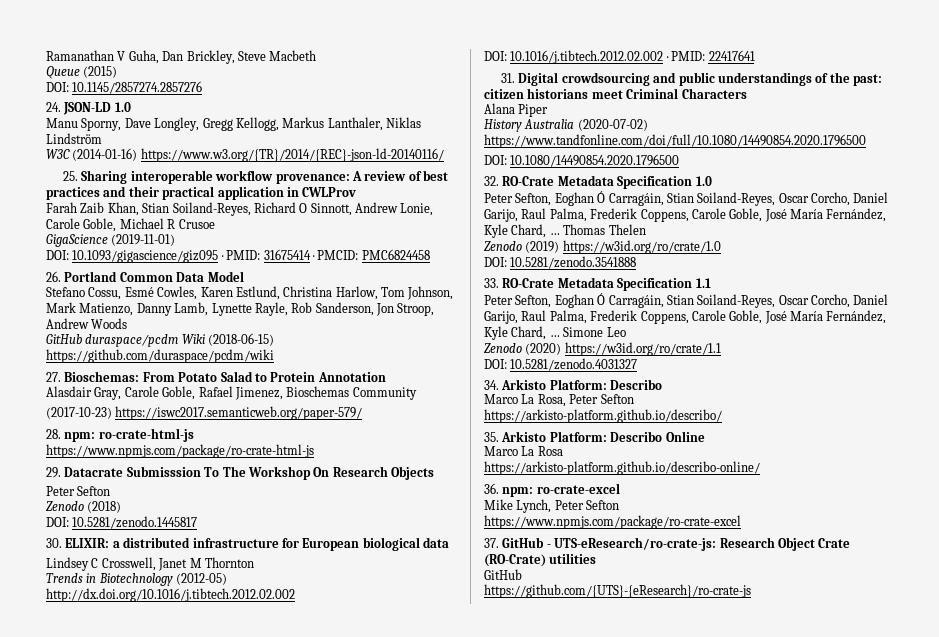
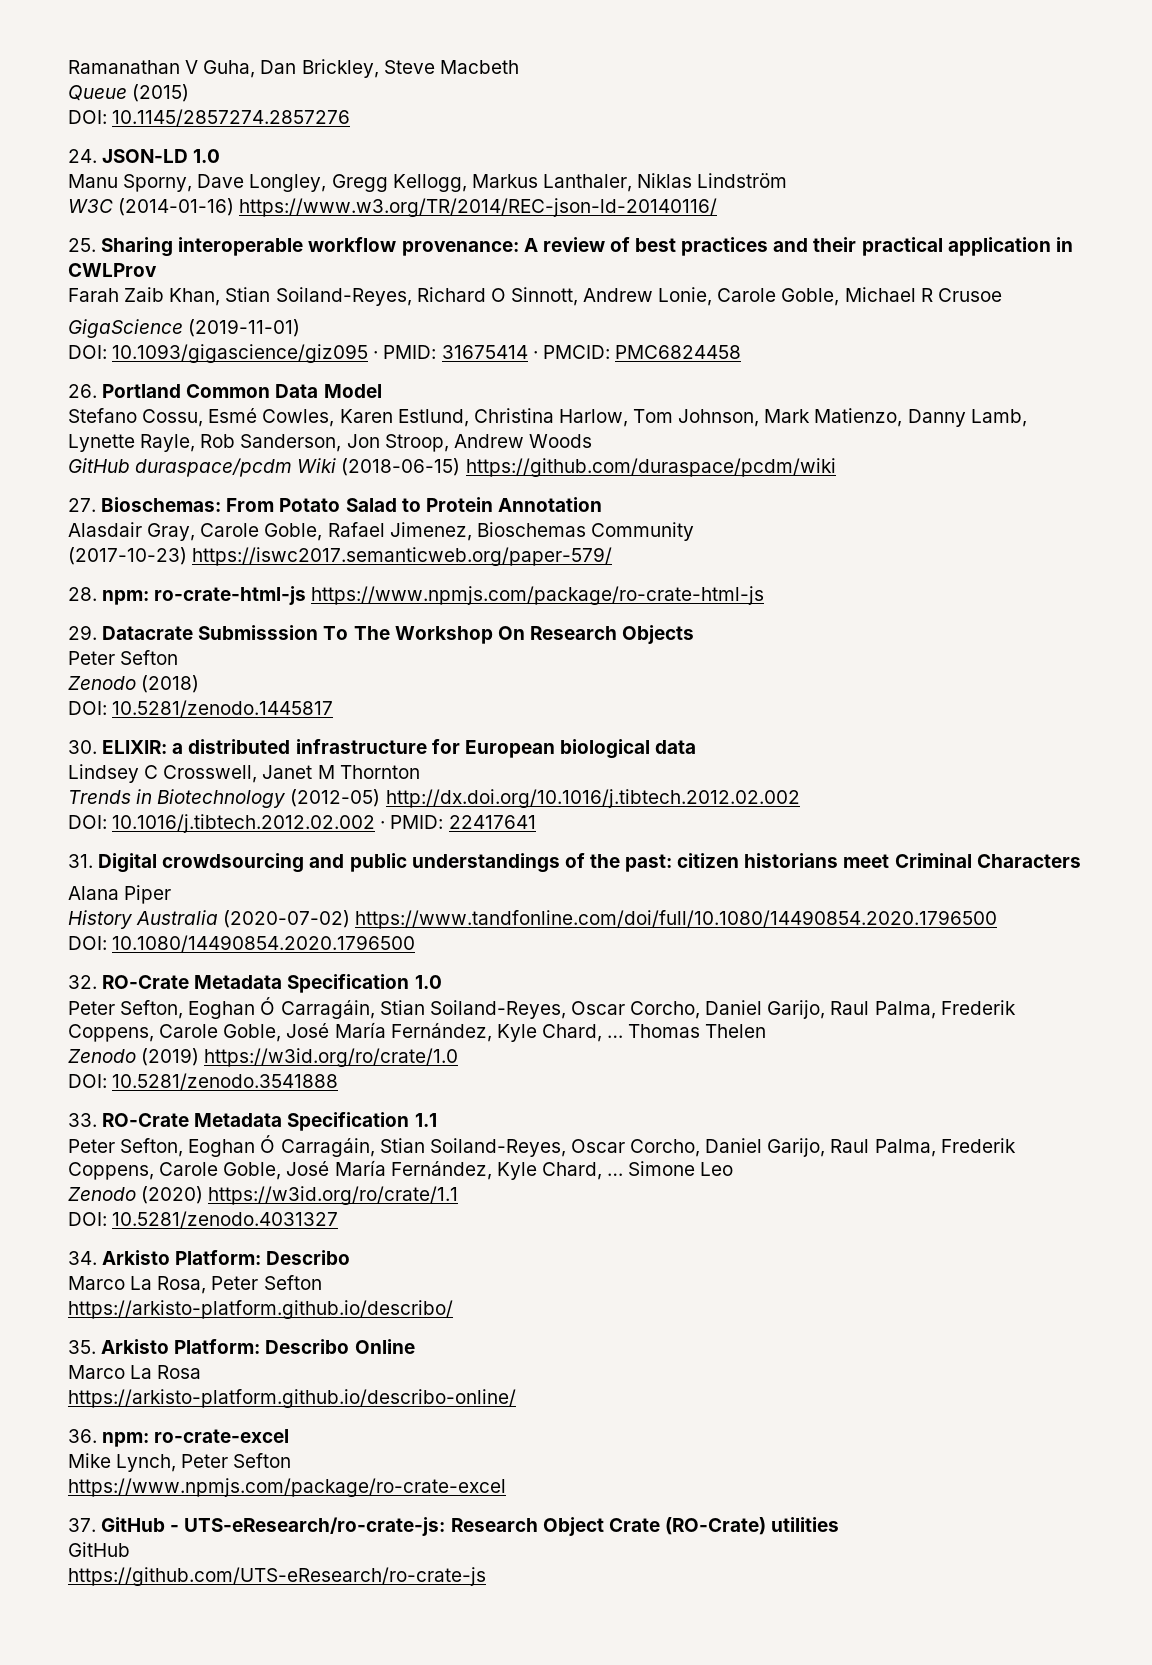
[140,148,444,162] https://www.w3.org/{TR}/2014/{REC}-json-ld-20140116/ -> [239,198,718,217] https://www.w3.org/TR/2014/REC-json-ld-20140116/
[484,584,751,598] https://github.com/{UTS}-{eResearch}/ro-crate-js -> [68,1567,486,1586] https://github.com/UTS-eResearch/ro-crate-js

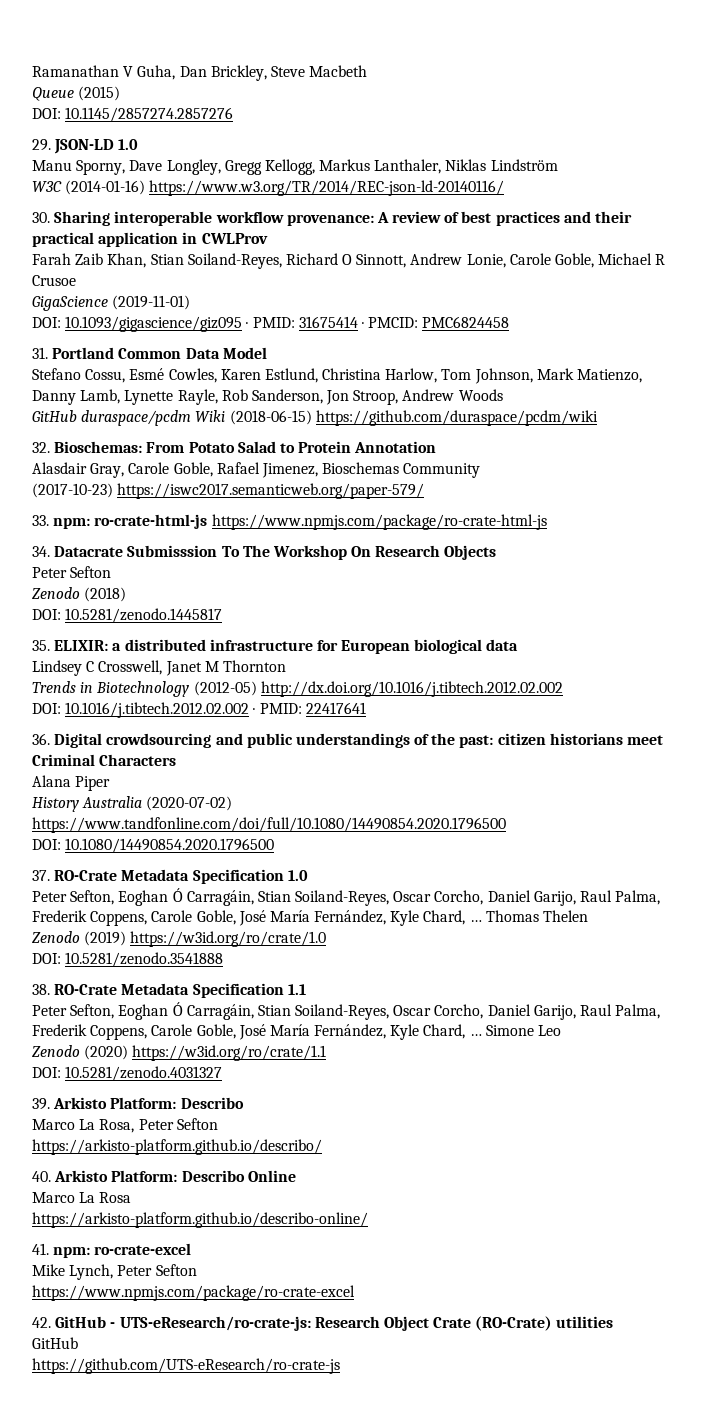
[68,149,97,163] 24. -> [32,139,51,151] 29.
[68,238,96,252] 25. -> [32,212,50,223] 30.
[68,384,97,398] 26. -> [32,347,48,359] 31.
[68,498,96,512] 27. -> [32,442,50,453] 32.
[68,587,97,601] 28. -> [32,515,49,526] 33.
[68,625,97,640] 29. -> [32,546,50,557] 34.
[68,740,97,754] 30. -> [32,640,50,651] 35.
[68,854,93,868] 31. -> [32,733,50,745] 36.
[68,975,97,989] 32. -> [32,870,50,881] 37.
[68,1113,97,1127] 33. -> [32,984,50,995] 38.
[68,1251,97,1265] 34. -> [32,1098,50,1110] 39.
[68,1340,96,1354] 35. -> [32,1171,51,1182] 40.
[68,1429,97,1443] 36. -> [32,1243,49,1255] 41.
[68,1518,96,1532] 37. -> [32,1317,51,1328] 42.

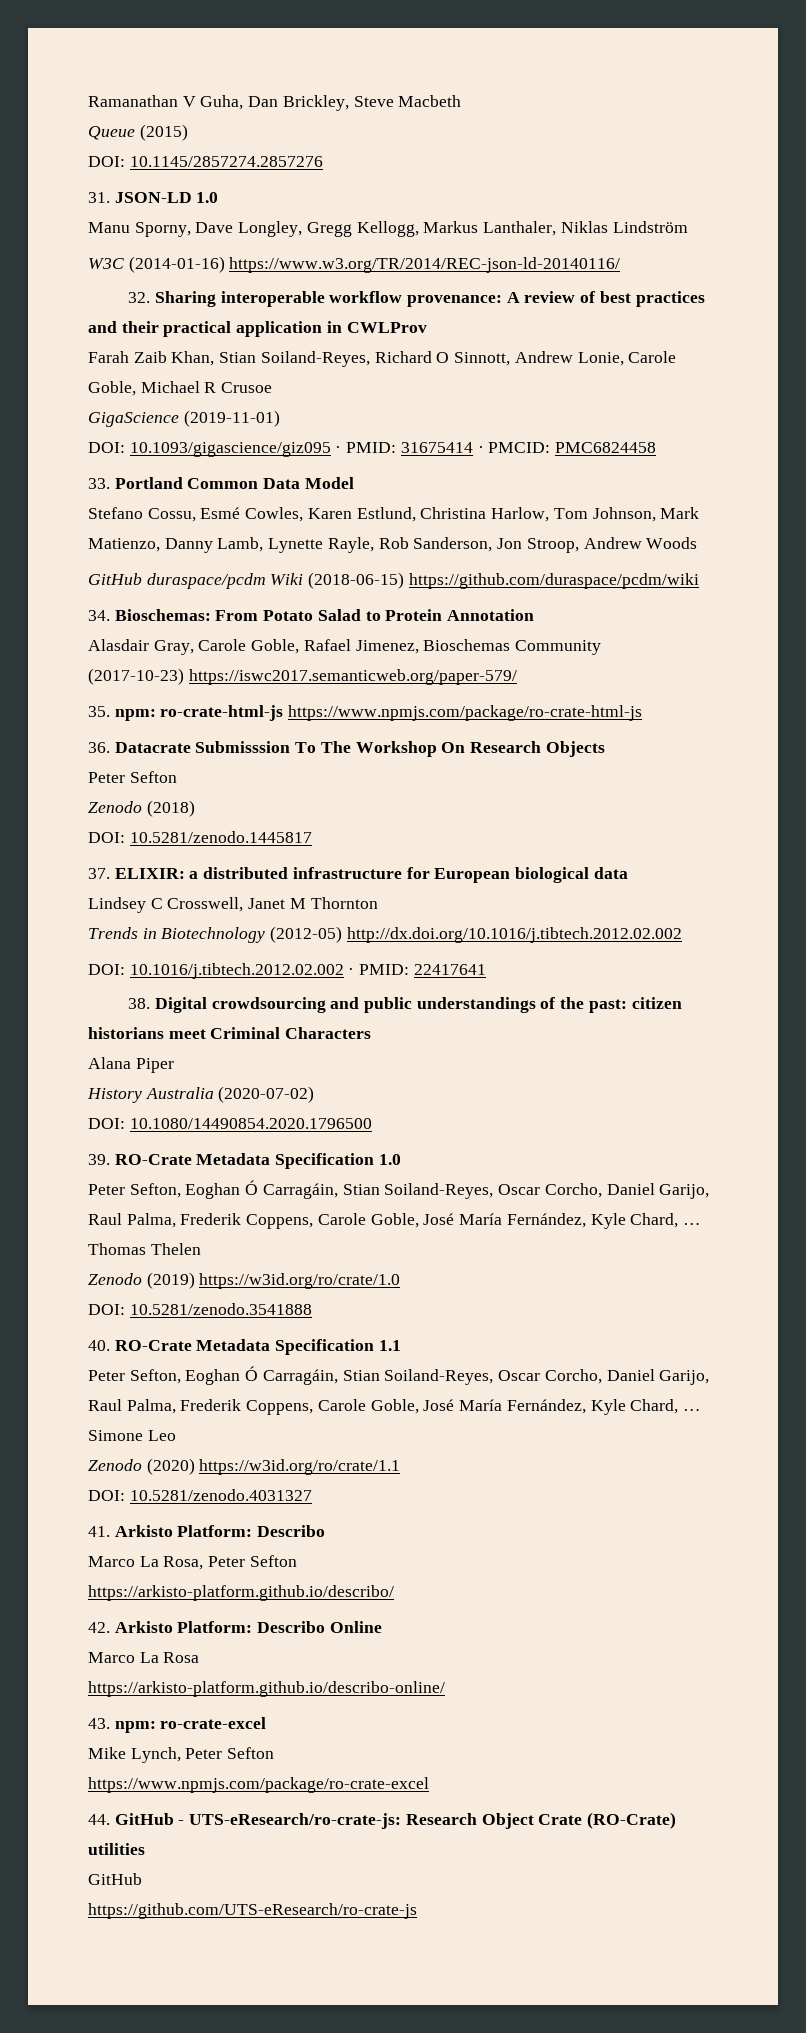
[32,139,51,151] 29. -> [88,192,110,203] 31.
[32,212,50,223] 30. -> [128,292,151,303] 32.
[32,347,48,359] 31. -> [88,478,110,489] 33.
[32,442,50,453] 32. -> [88,610,110,621] 34.
[32,515,49,526] 33. -> [88,706,110,717] 35.
[32,546,50,557] 34. -> [88,742,110,753] 36.
[32,640,50,651] 35. -> [88,868,110,879] 37.
[32,733,50,745] 36. -> [128,998,151,1009] 38.
[32,817,506,833] https://www.tandfonline.com/doi/full/10.1080/14490854.2020.1796500 -> (315, 1094) none
[32,870,50,881] 37. -> [88,1154,110,1165] 39.
[32,984,50,995] 38. -> [88,1340,110,1351] 40.
[32,1098,50,1110] 39. -> [88,1526,110,1537] 41.
[32,1171,51,1182] 40. -> [88,1622,110,1633] 42.
[32,1243,49,1255] 41. -> [88,1718,110,1729] 43.
[32,1317,51,1328] 42. -> [88,1814,110,1825] 44.

